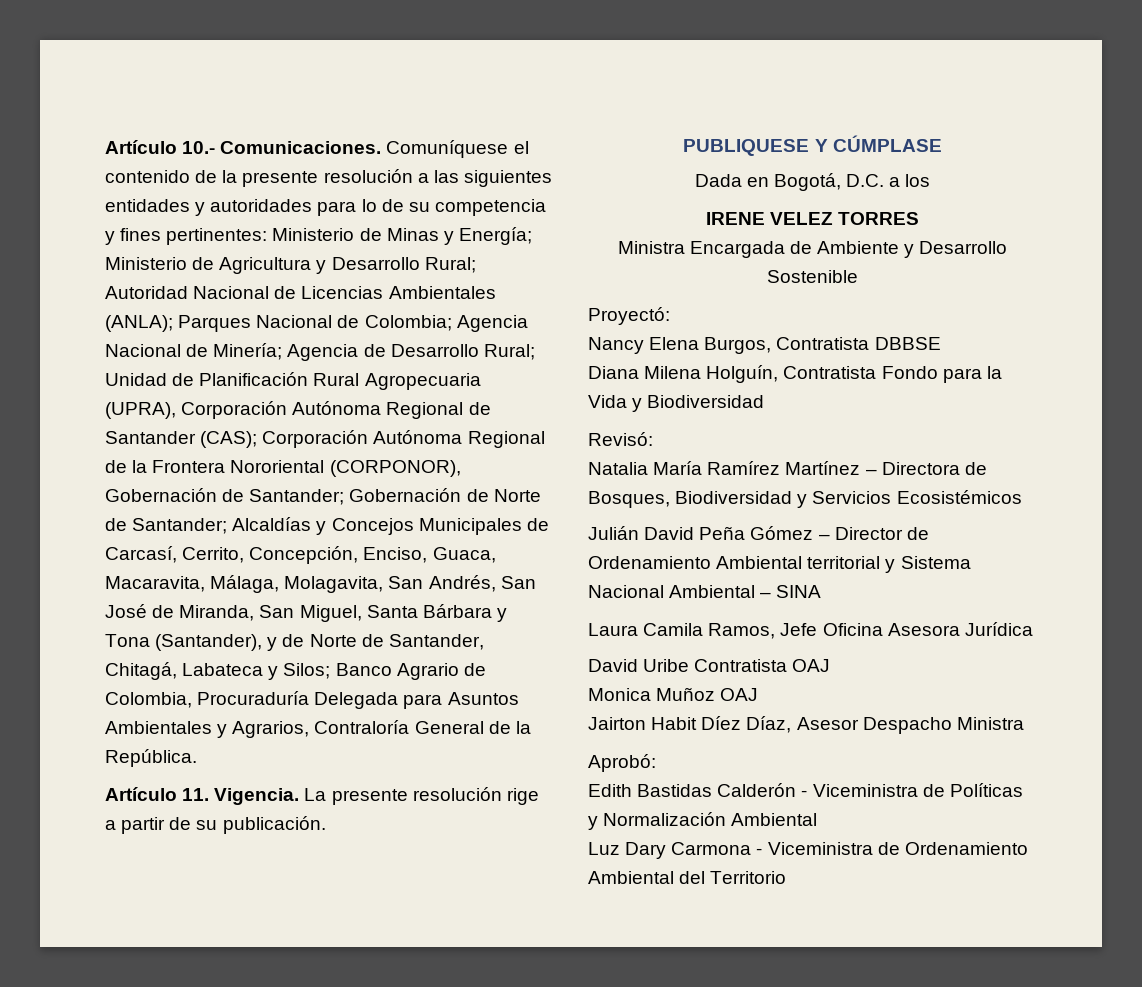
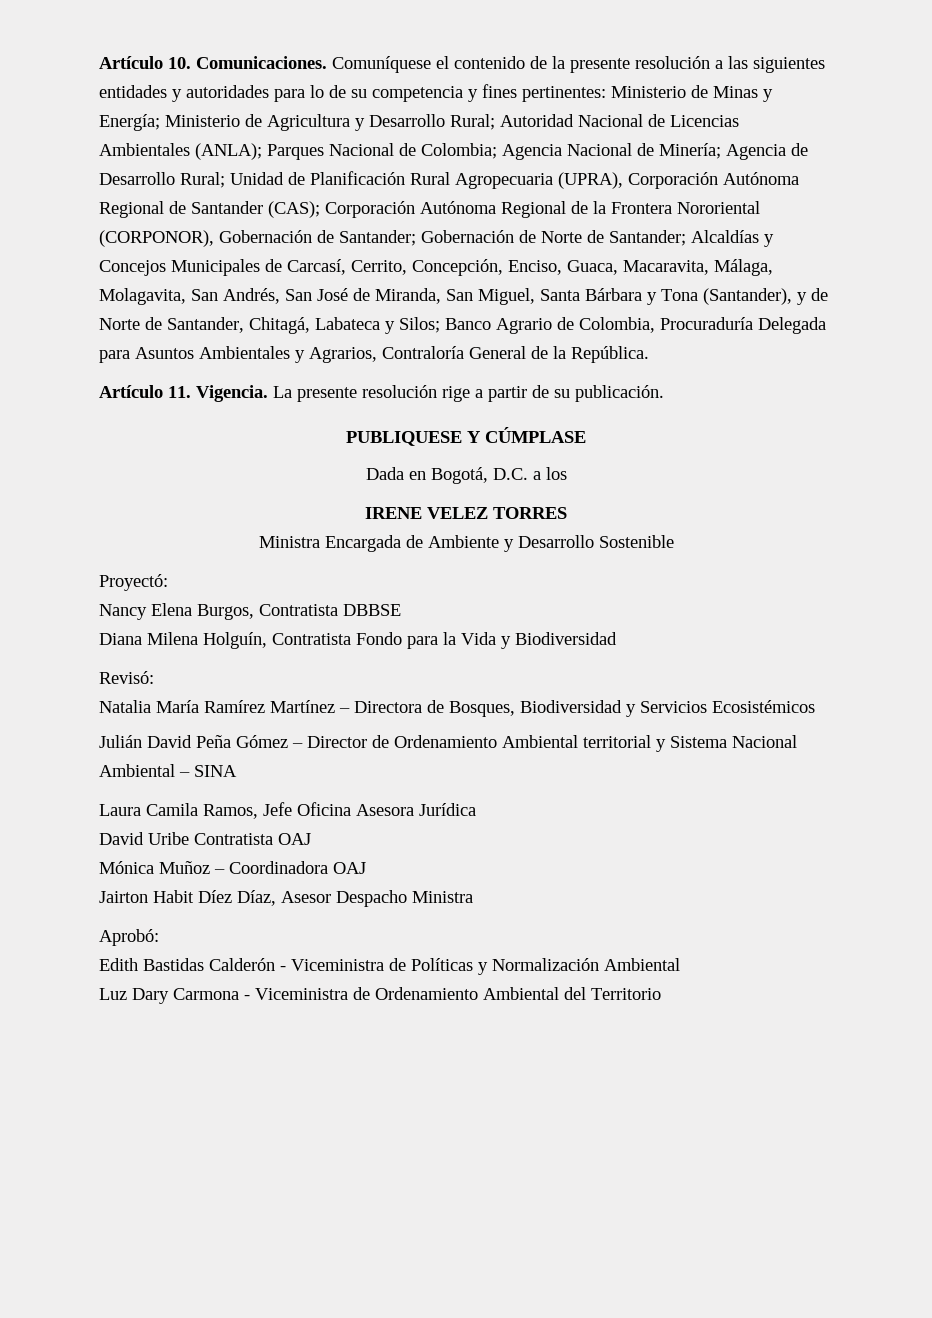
[105,140,216,154] Artículo 10.- -> [99,56,191,69] Artículo 10.
[588,687,716,701] Monica Muñoz -> [99,861,328,874] Mónica Muñoz – Coordinadora

